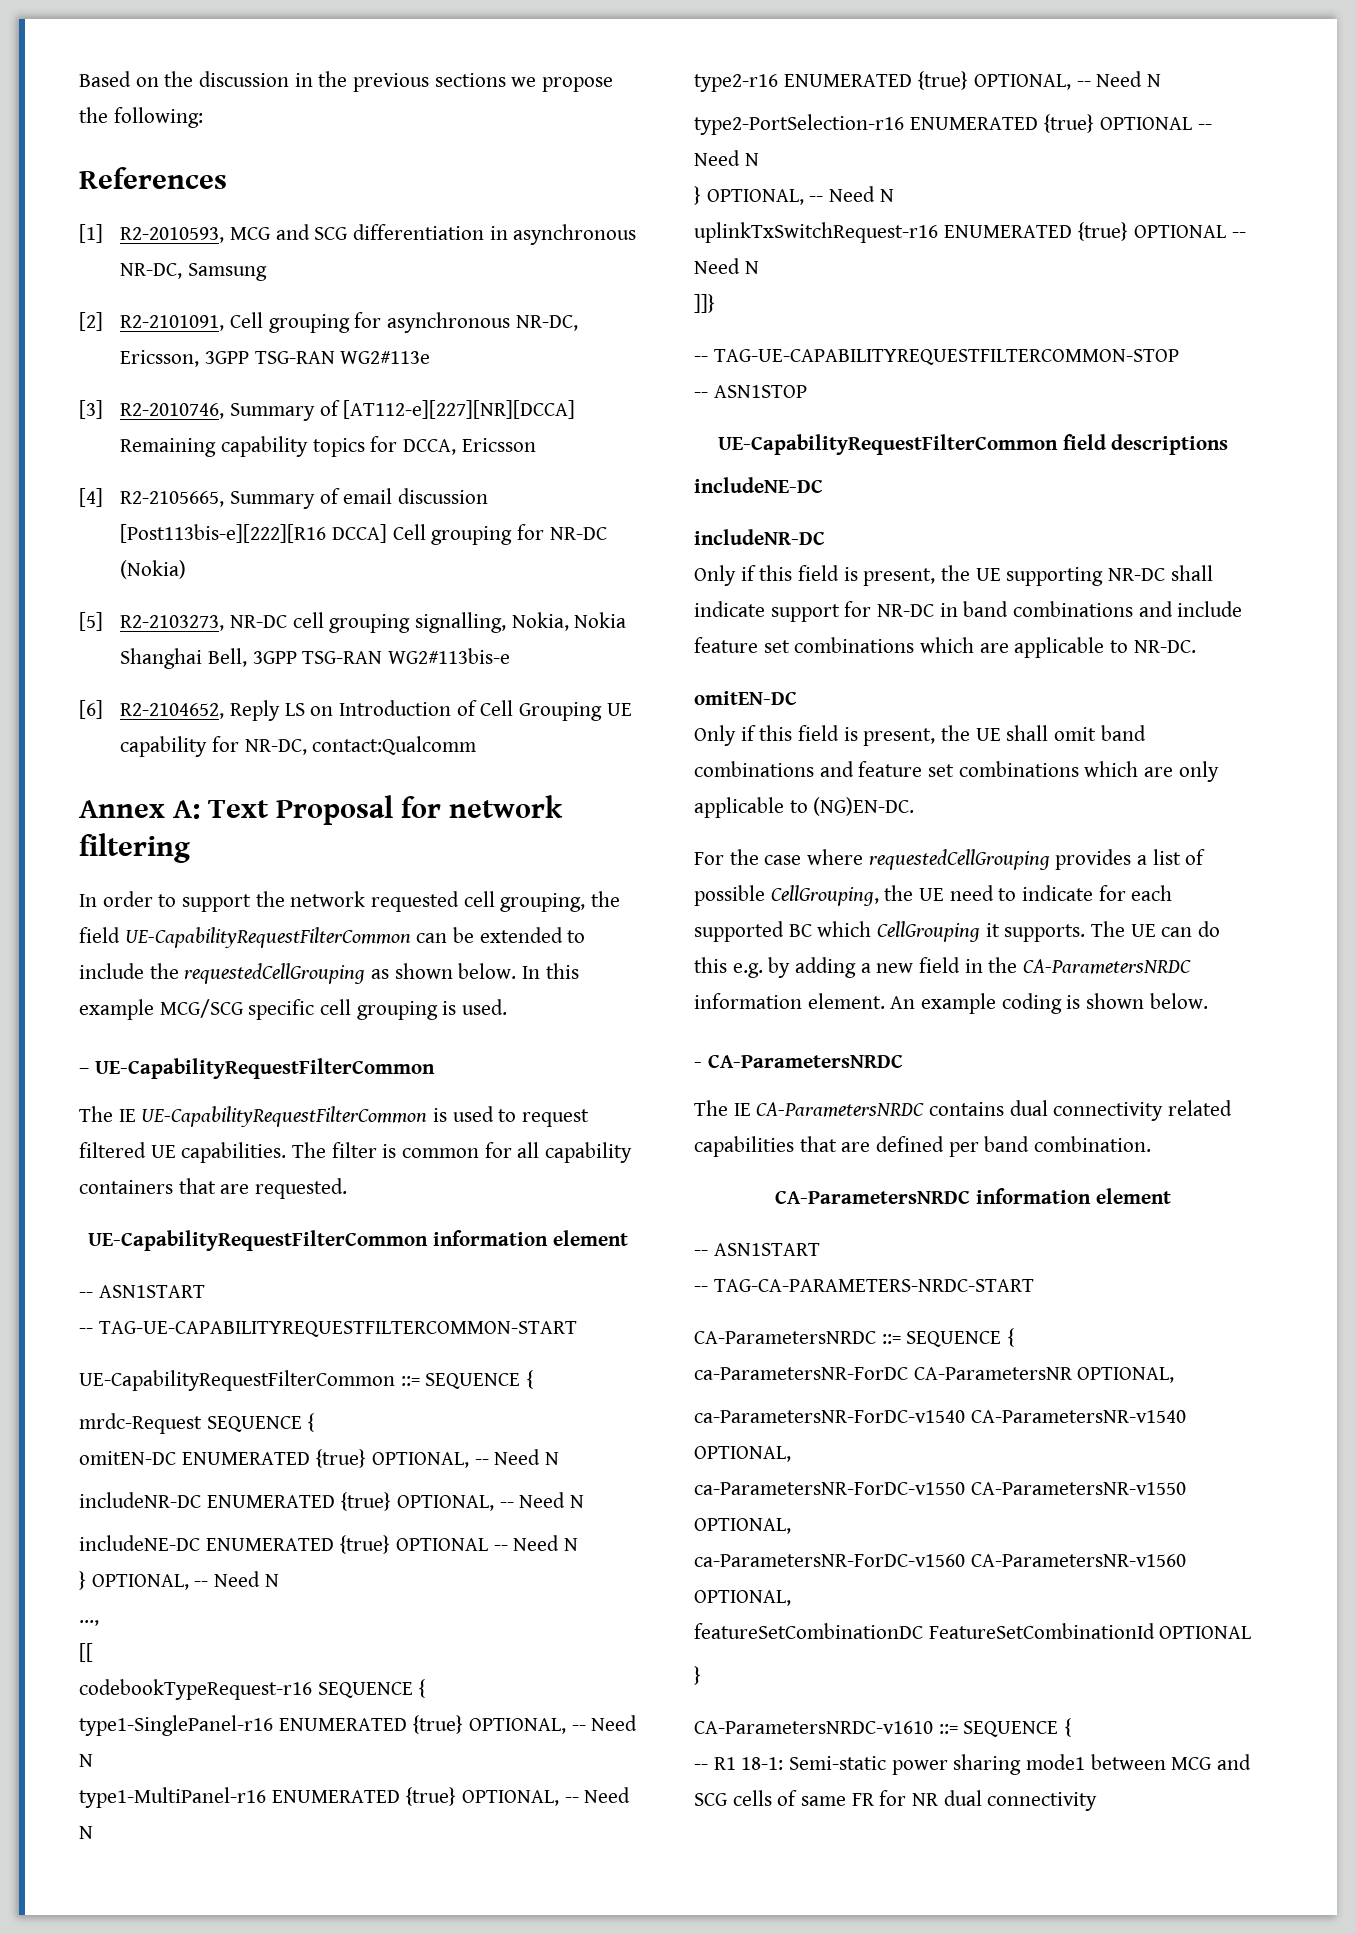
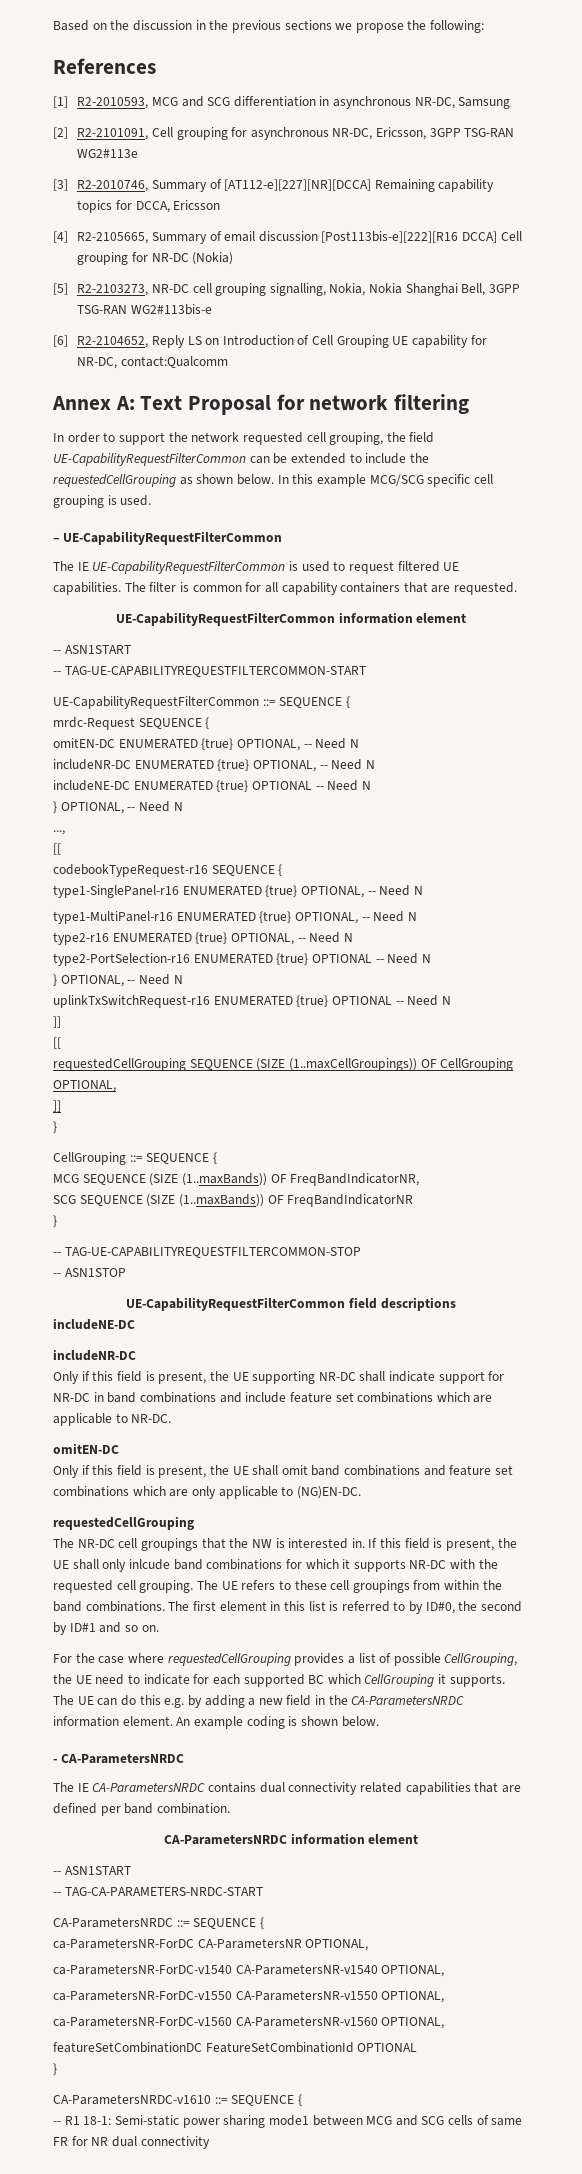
[694,294,715,313] ]]} -> [53,1016,61,1028] [53,1037,61,1049] [53,1058,514,1071] [53,1080,116,1092] [53,1100,61,1112] [53,1121,57,1133] [53,1152,217,1165] [53,1173,420,1186] [53,1194,414,1207] [53,1215,57,1227] ]] // [[ // requestedCellGrouping SEQUENCE (SIZE (1..maxCellGroupings)) OF CellGrouping OPTIONAL, // ]] // } // CellGrouping ::= SEQUENCE { // MCG SEQUENCE (SIZE (1..maxBands)) OF FreqBandIndicatorNR, // SCG SEQUENCE (SIZE (1..maxBands)) OF FreqBandIndicatorNR // }
(915, 806) none -> [53,1516,194,1530] [53,1538,517,1551] [53,1559,498,1572] [53,1580,502,1593] [53,1601,523,1614] [53,1622,159,1635] // requestedCellGrouping // The NR-DC cell groupings that the NW is interested in. If this field is present, the UE shall only inlcude band combinations for which it supports NR-DC with the requested cell grouping. The UE refers to these cell groupings from within the band combinations. The first element in this list is referred to by ID#0, the second by ID#1 and so on.

